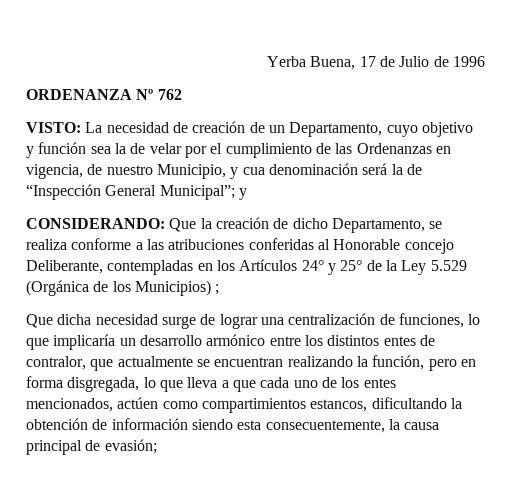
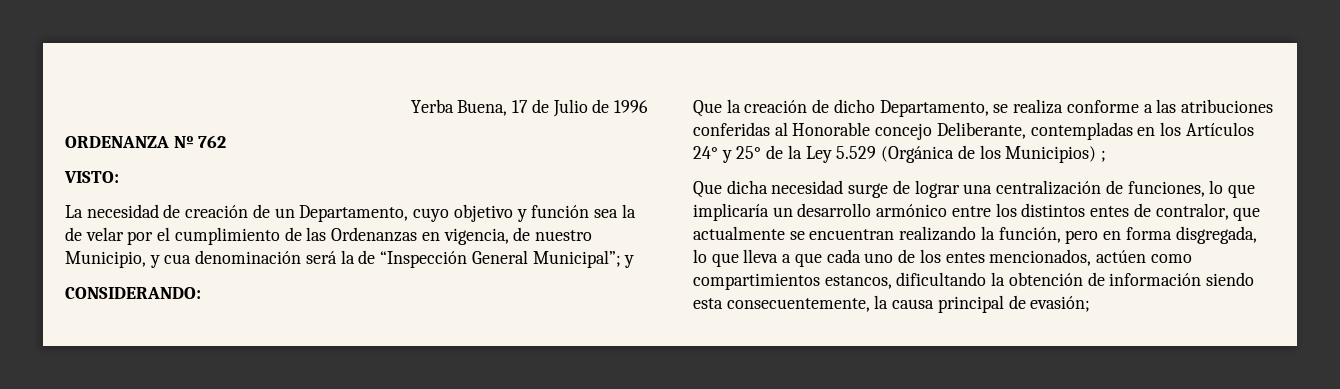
(81, 127) none -> (119, 177) //
(165, 223) none -> (201, 293) //

